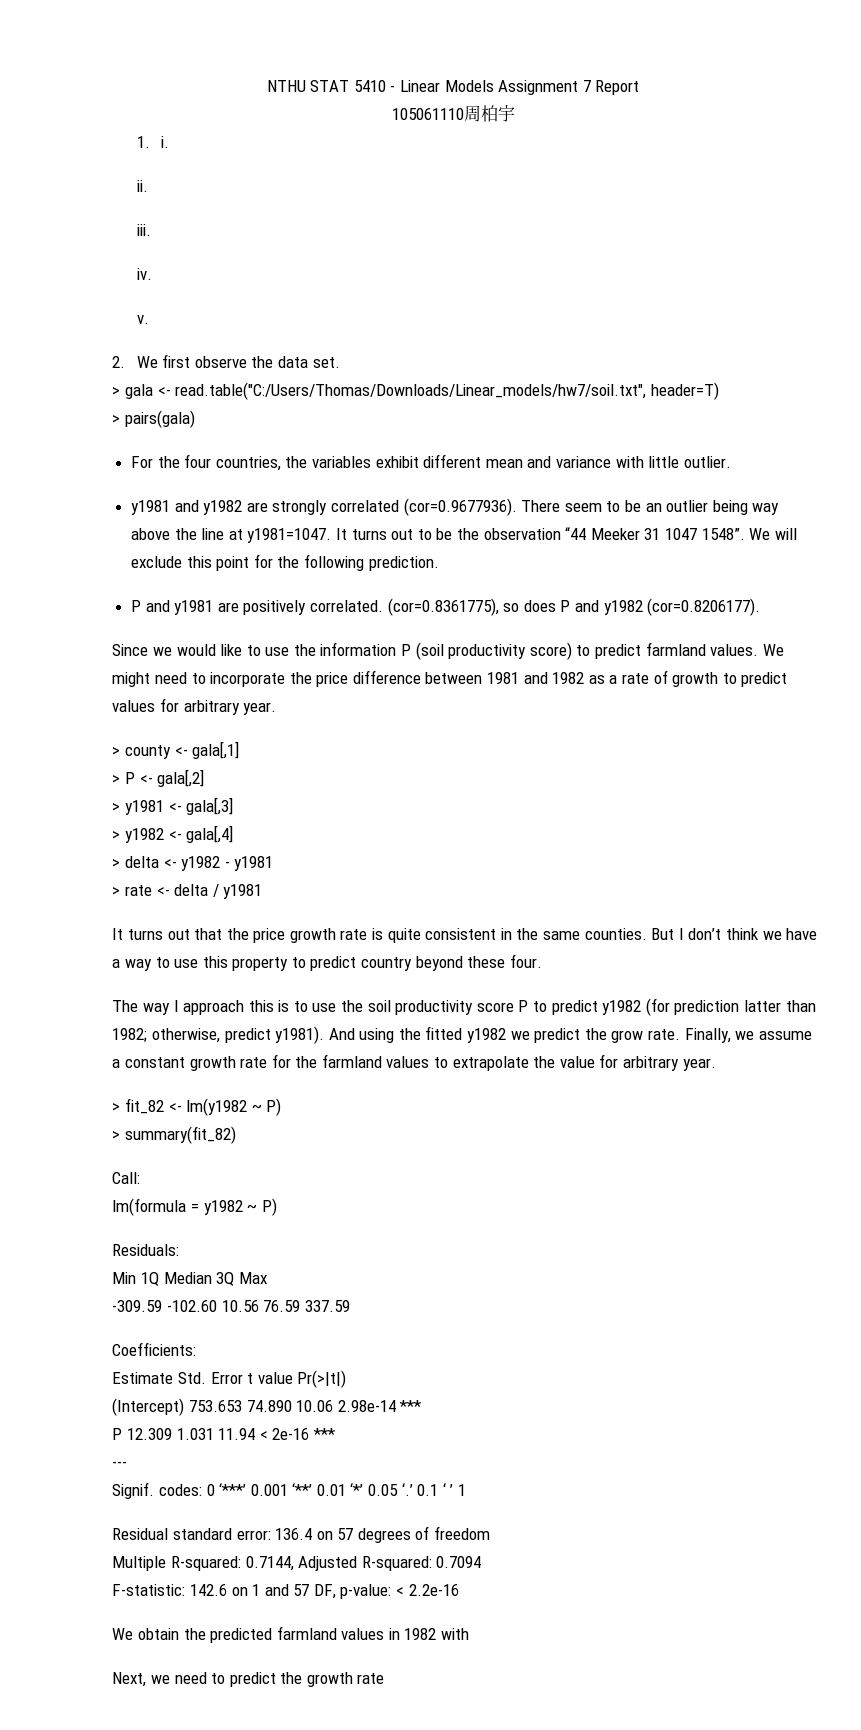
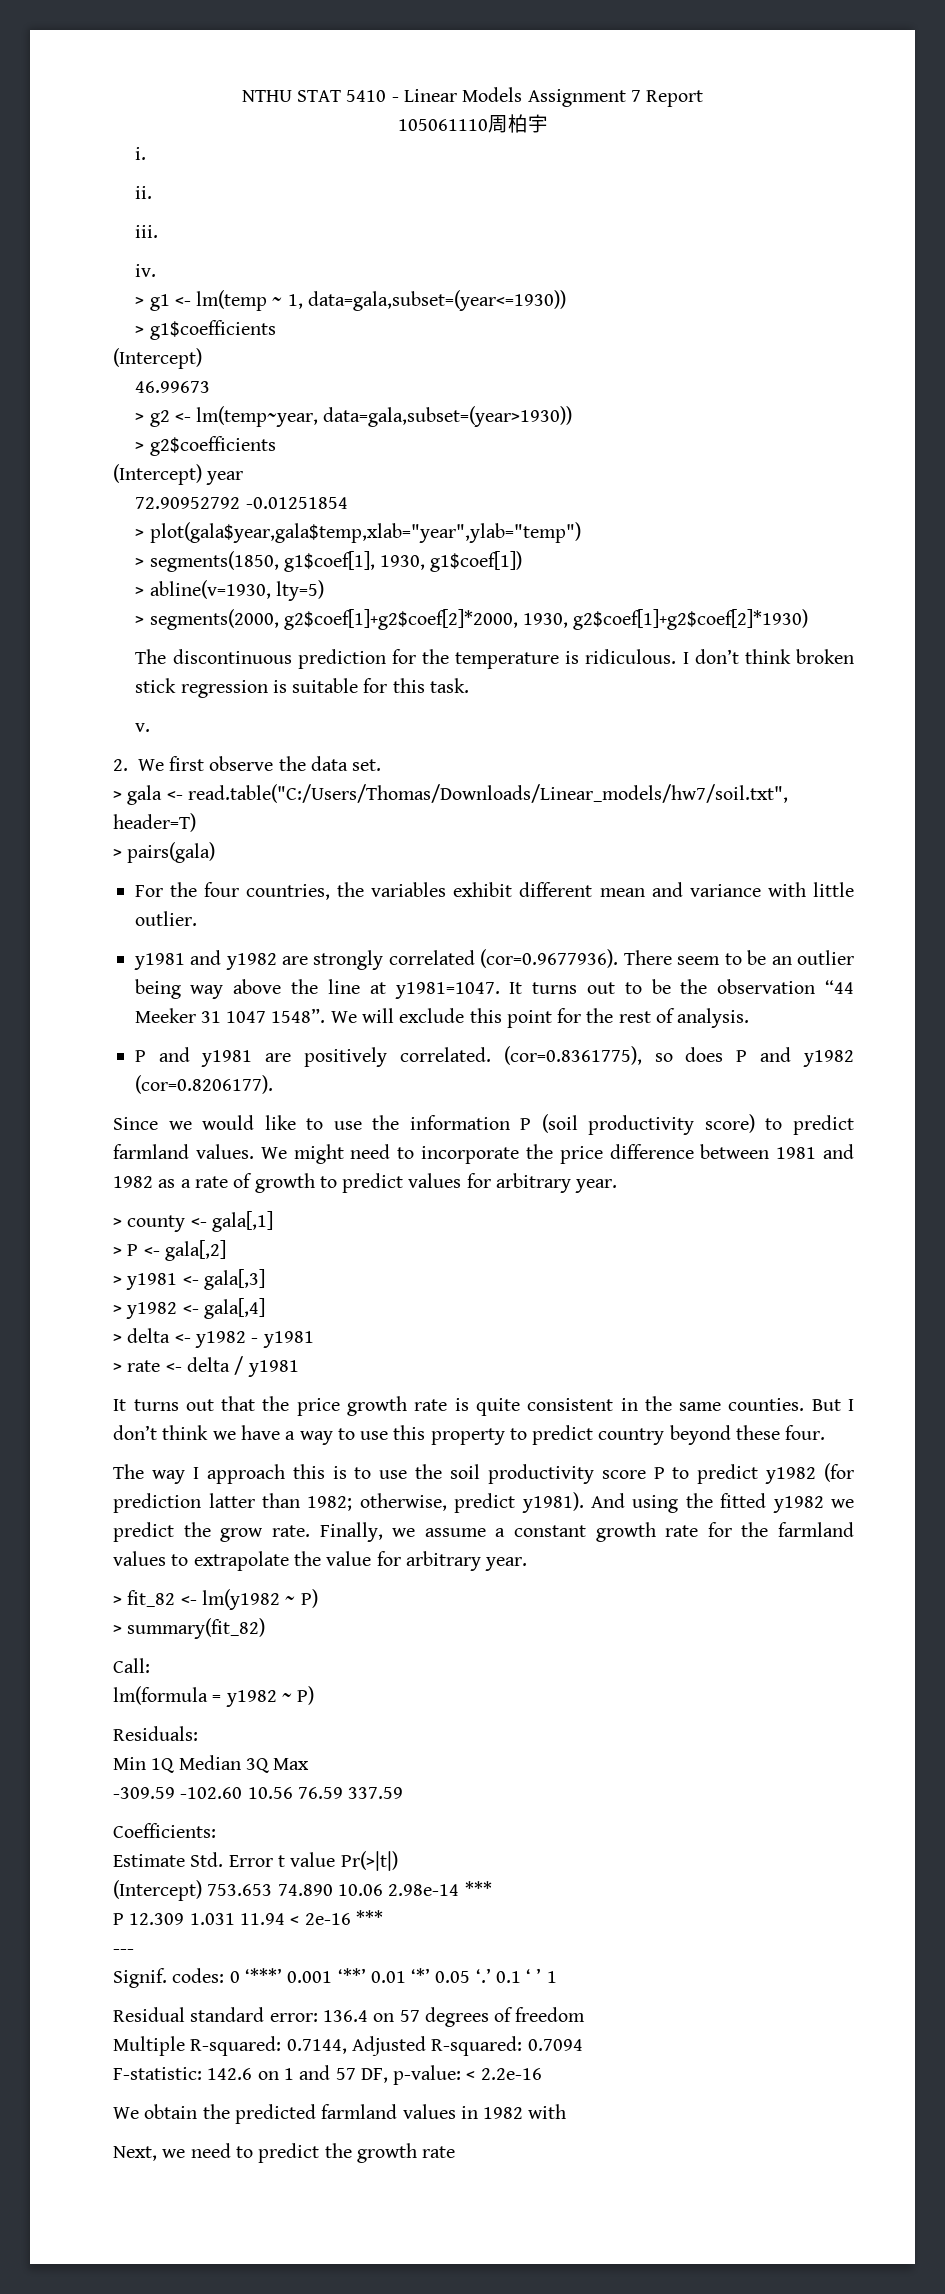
[136,136,150,148] 1. -> (548, 123) none
(152, 274) none -> [135,290,566,311] [135,320,276,340] [113,348,203,369] [135,381,211,393] [135,406,573,427] [135,436,276,456] [113,464,244,485] [135,497,348,509] [135,522,581,543] [135,551,523,572] [135,580,324,601] [135,609,809,630] [135,649,854,669] [135,678,469,698] // > g1 <- lm(temp ~ 1, data=gala,subset=(year<=1930)) // > g1$coefficients // (Intercept) // 46.99673 // > g2 <- lm(temp~year, data=gala,subset=(year>1930)) // > g2$coefficients // (Intercept) year // 72.90952792 -0.01251854 // > plot(gala$year,gala$temp,xlab="year",ylab="temp") // > segments(1850, g1$coef[1], 1930, g1$coef[1]) // > abline(v=1930, lty=5) // > segments(2000, g2$coef[1]+g2$coef[2]*2000, 1930, g2$coef[1]+g2$coef[2]*1930) // The discontinuous prediction for the temperature is ridiculous. I don’t think broken stick regression is suitable for this task.
[304,554,439,571] following prediction. -> [618,1008,750,1028] rest of analysis.

